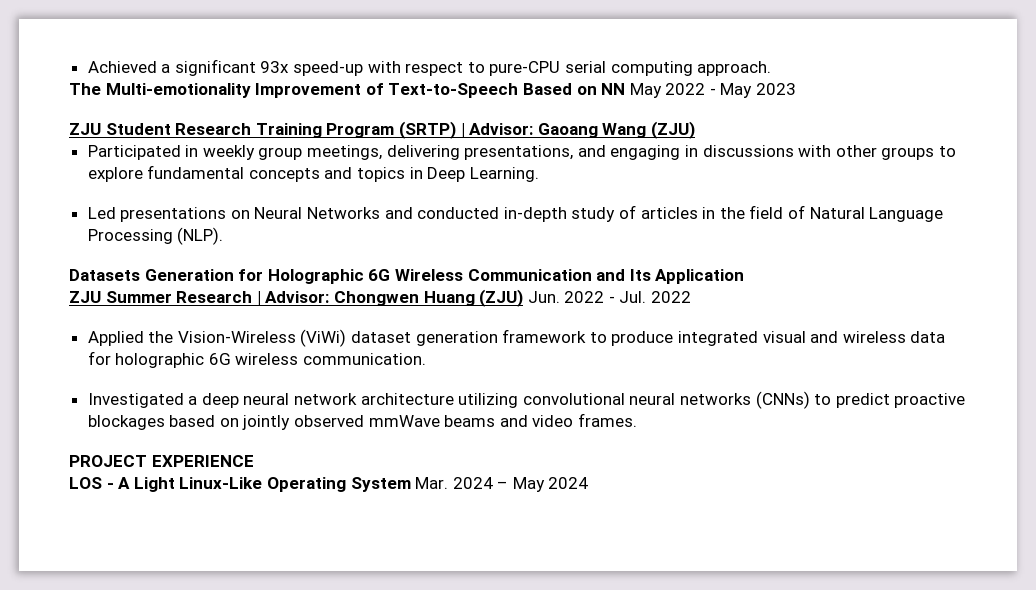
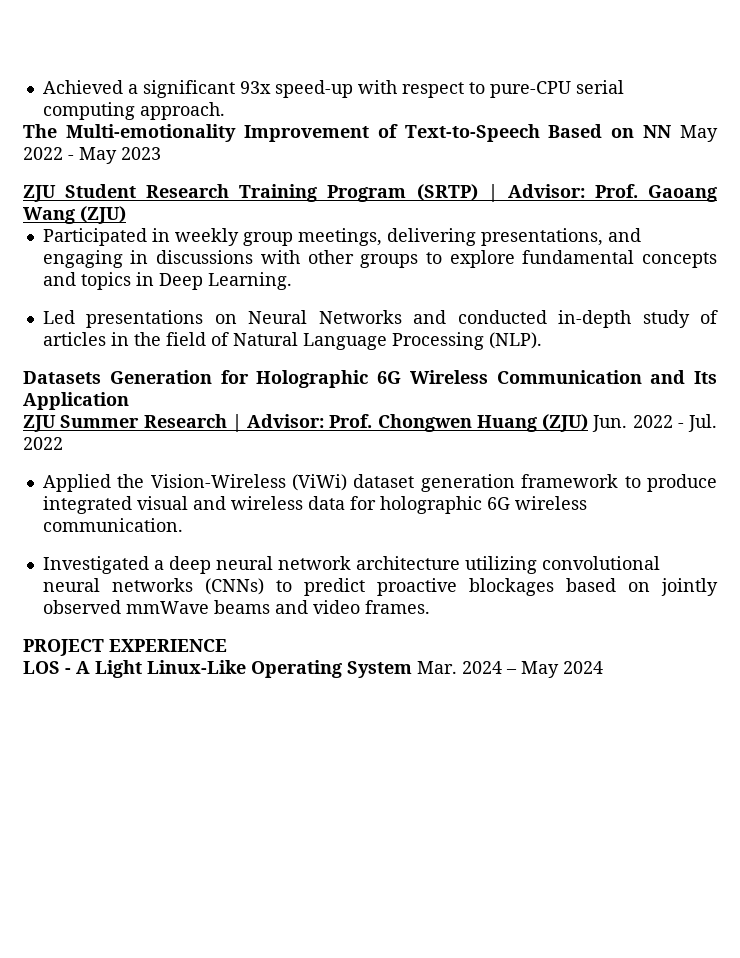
(534, 129) none -> [594,184,638,198] Prof.
(330, 297) none -> [329,414,373,428] Prof.

